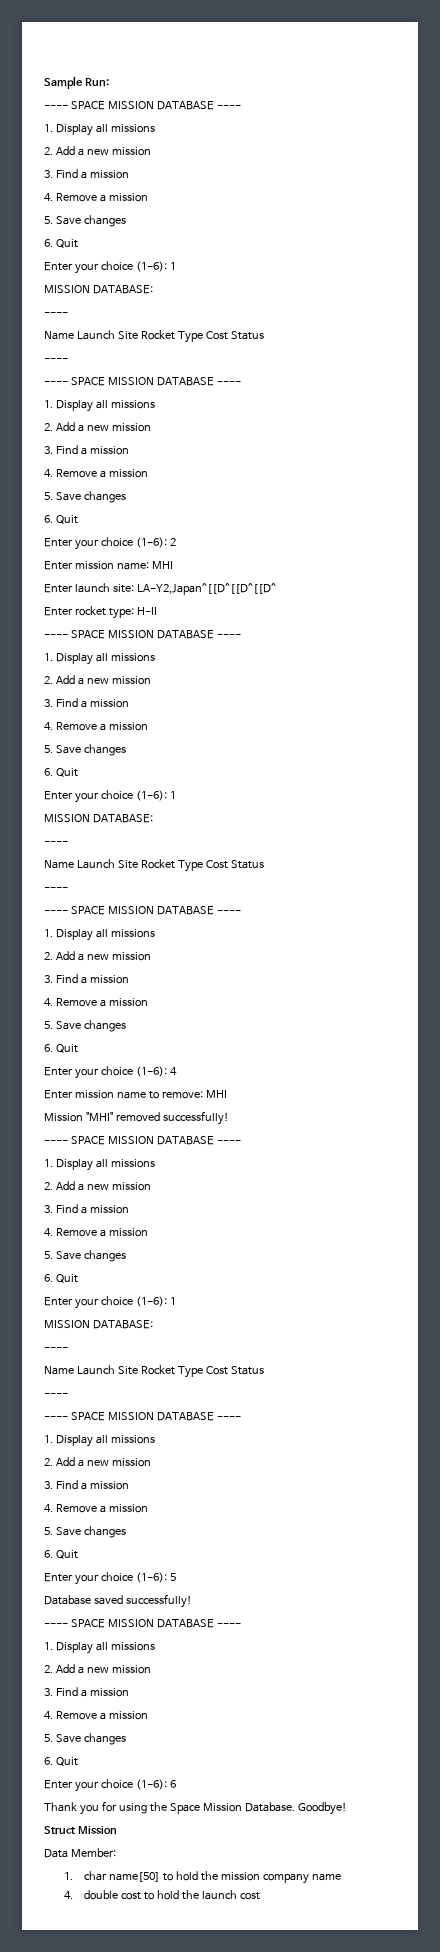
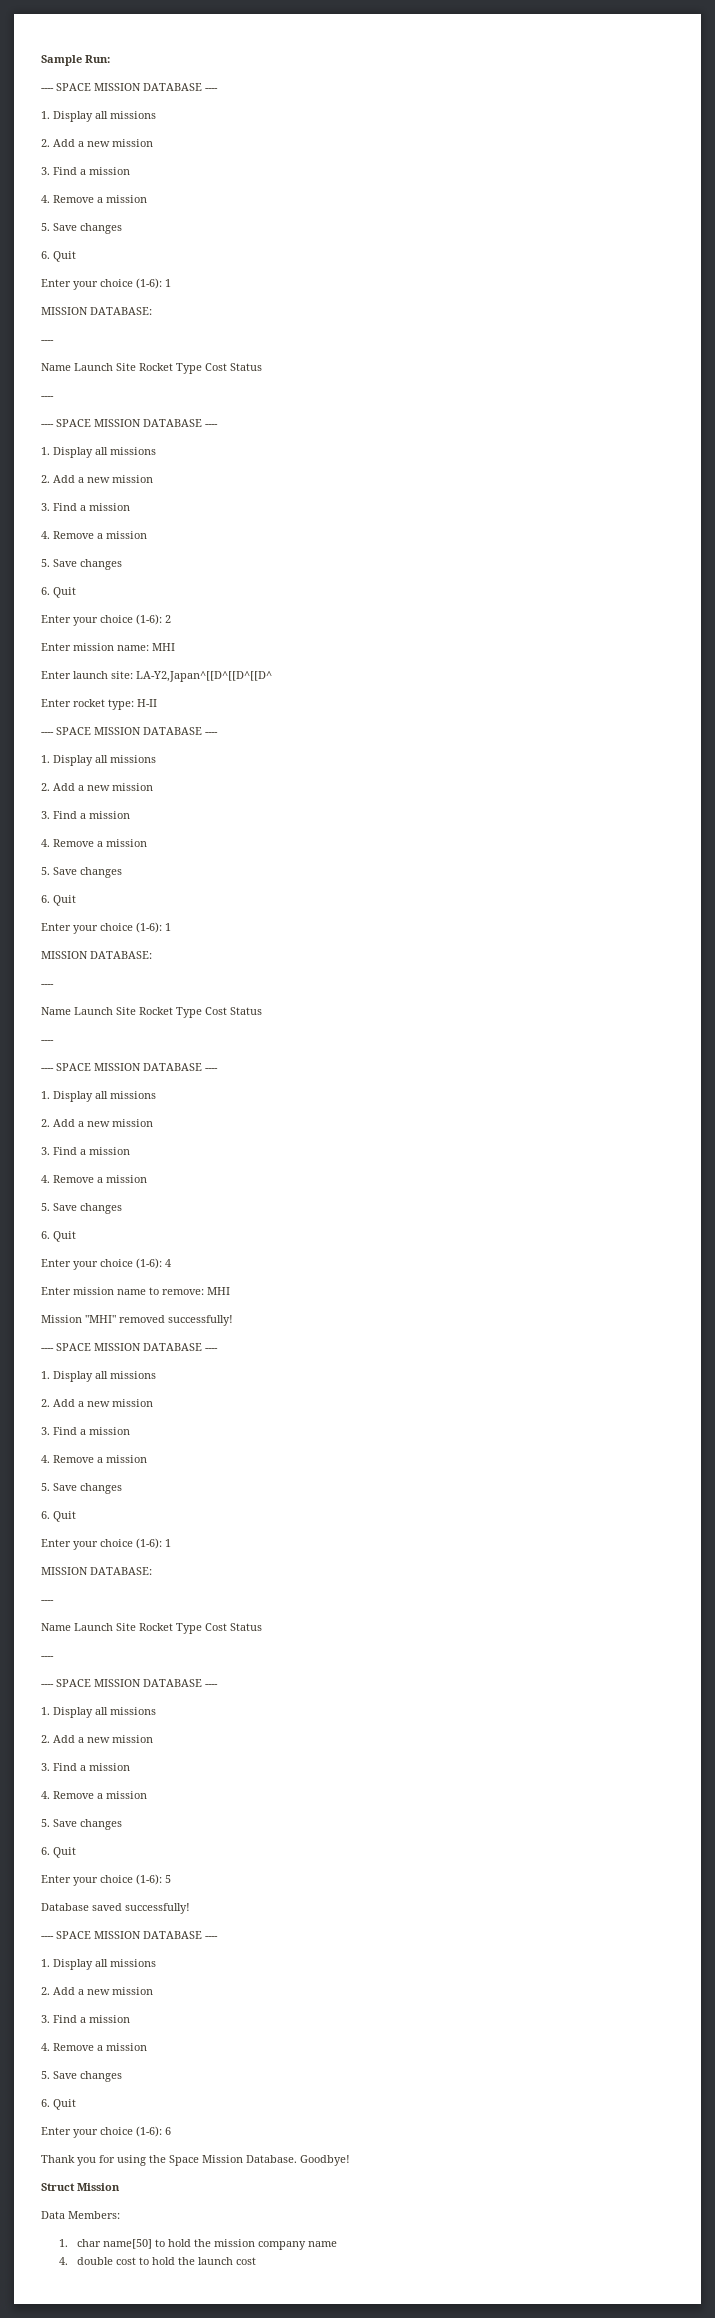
[70,1848,116,1857] Member: -> [68,2211,120,2219] Members:

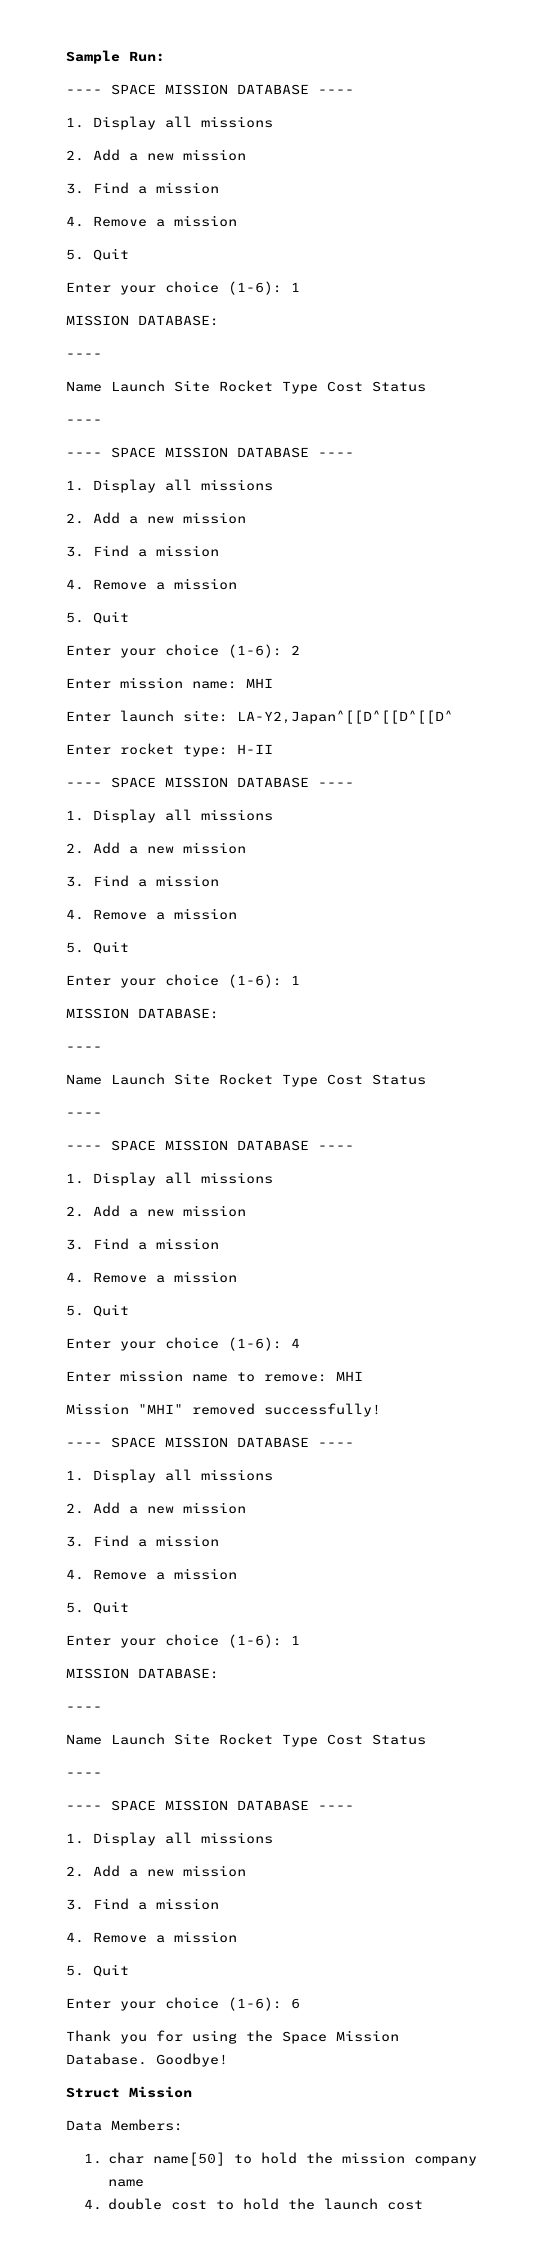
[53,223,122,234] [41,251,50,259] Save changes // 6. -> (84, 254) none
[53,559,122,570] [41,587,50,595] Save changes // 6. -> (84, 617) none
[53,867,122,878] [41,895,50,903] Save changes // 6. -> (84, 947) none
[53,1203,122,1214] [41,1231,50,1239] Save changes // 6. -> (84, 1310) none
[53,1483,122,1494] [41,1511,50,1519] Save changes // 6. -> (84, 1607) none
[53,1819,122,1830] [41,1847,76,1858] [41,1874,171,1886] [41,1903,190,1914] [41,1931,218,1939] [41,1959,156,1970] [41,1987,153,1995] [41,2015,130,2023] [41,2043,147,2051] [41,2071,122,2082] [41,2099,50,2107] Save changes // 6. Quit // Enter your choice (1-6): 5 // Database saved successfully! // ---- SPACE MISSION DATABASE ---- // 1. Display all missions // 2. Add a new mission // 3. Find a mission // 4. Remove a mission // 5. Save changes // 6. -> (84, 1970) none

